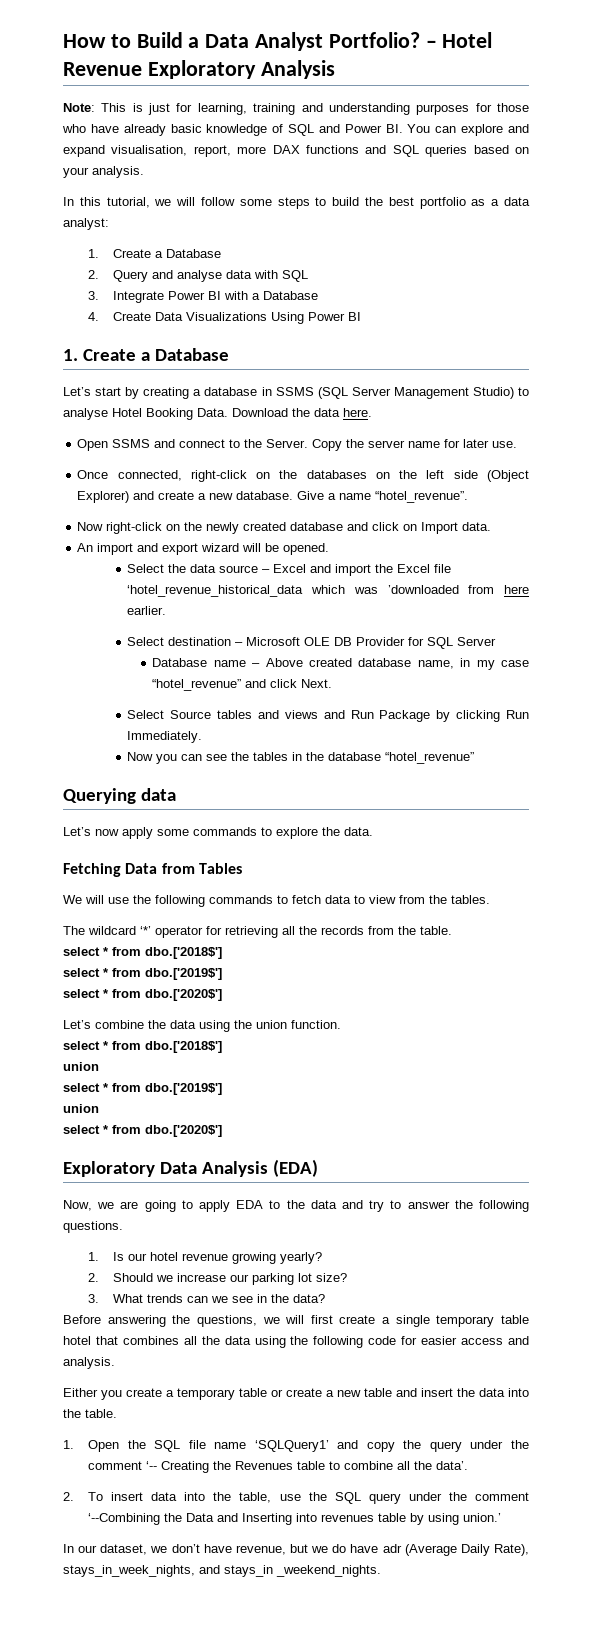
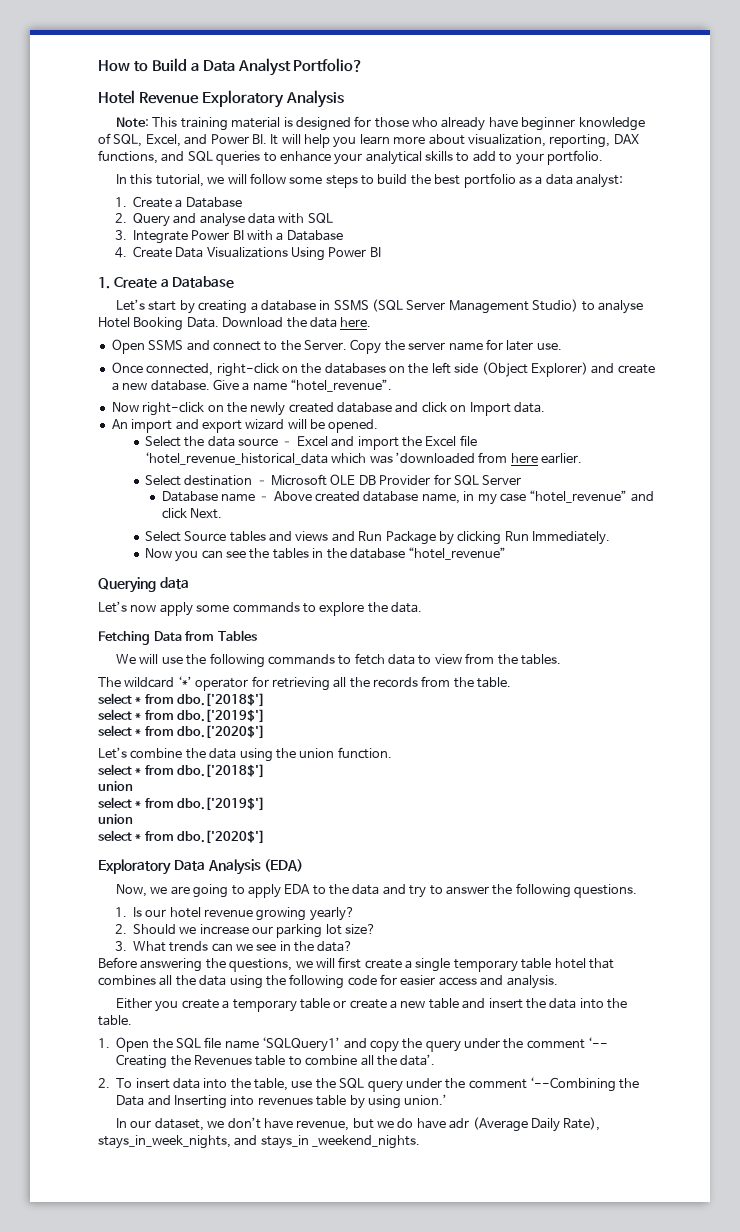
[425,40,437,48] – -> (364, 65) //
[132,103,529,115] [62,124,530,136] [63,145,529,157] [63,166,144,178] is just for learning, training and understanding purposes for those who have already basic knowledge of SQL and Power BI. You can explore and expand visualisation, report, more DAX functions and SQL queries based on your analysis. -> [180,116,645,131] [98,133,639,148] [98,150,603,165] training material is designed for those who already have beginner knowledge of SQL, Excel, and Power BI. It will help you learn more about visualization, reporting, DAX functions, and SQL queries to enhance your analytical skills to add to your portfolio.

